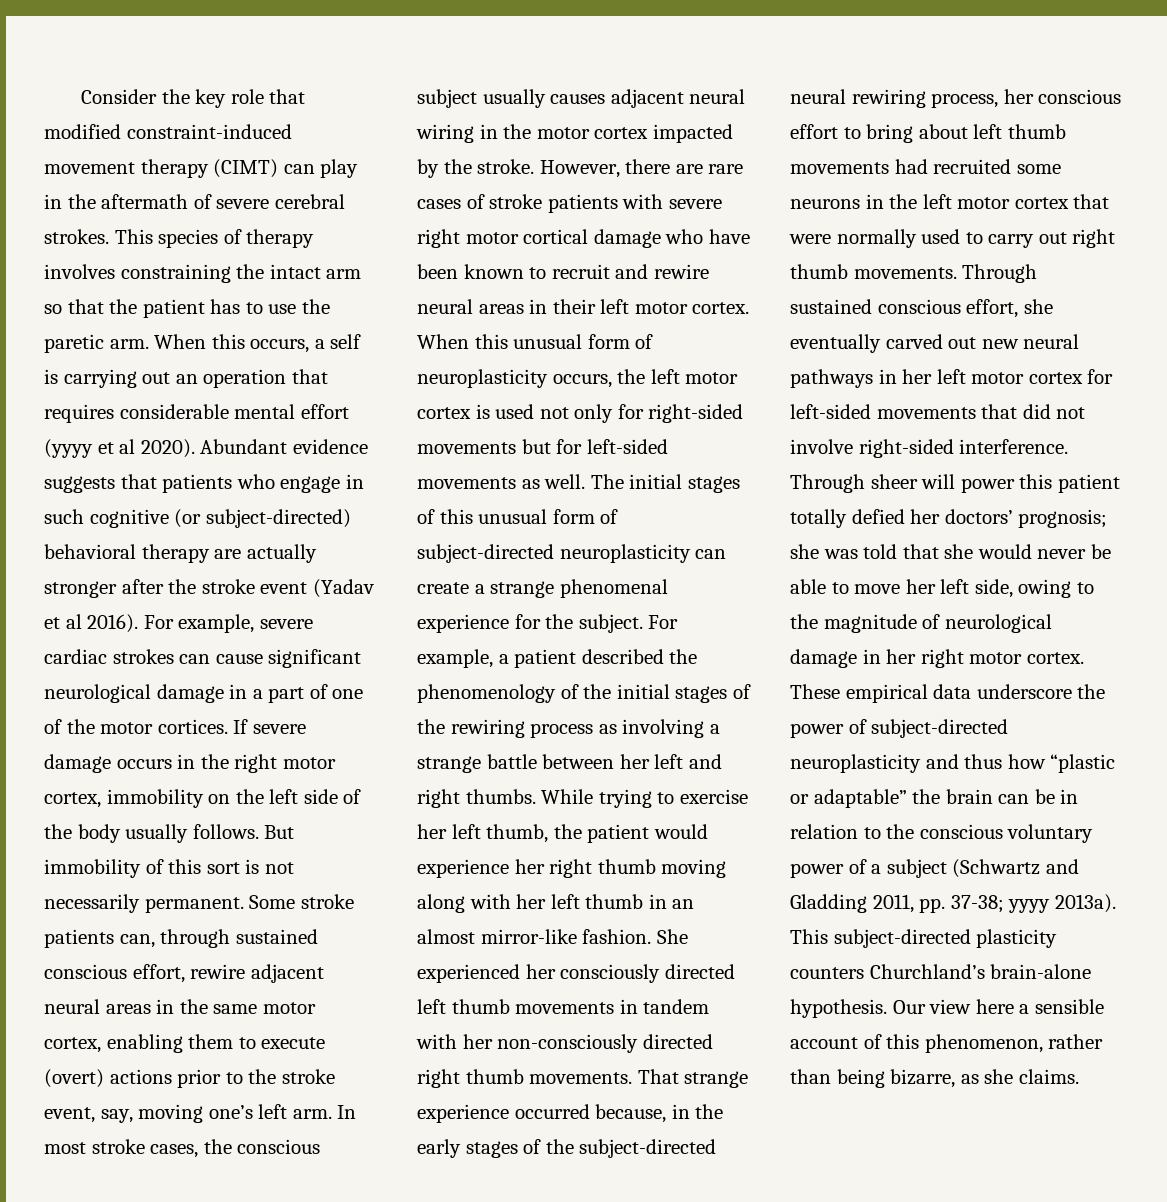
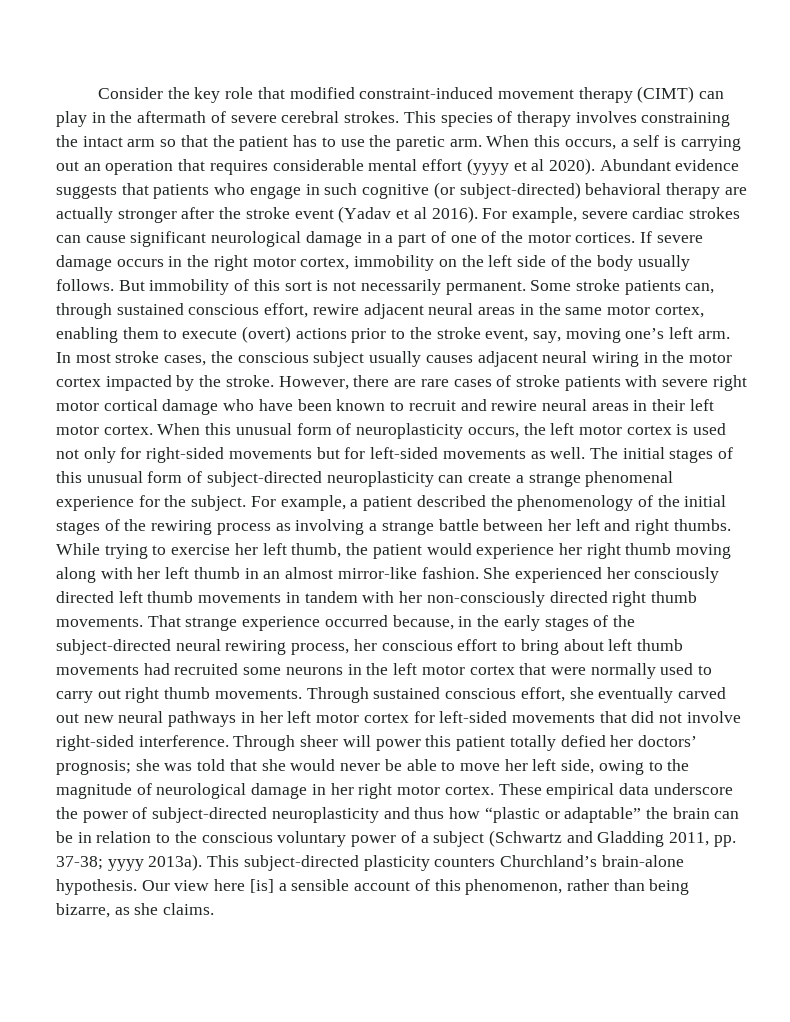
(1014, 1006) none -> [249,879,274,893] [is]

